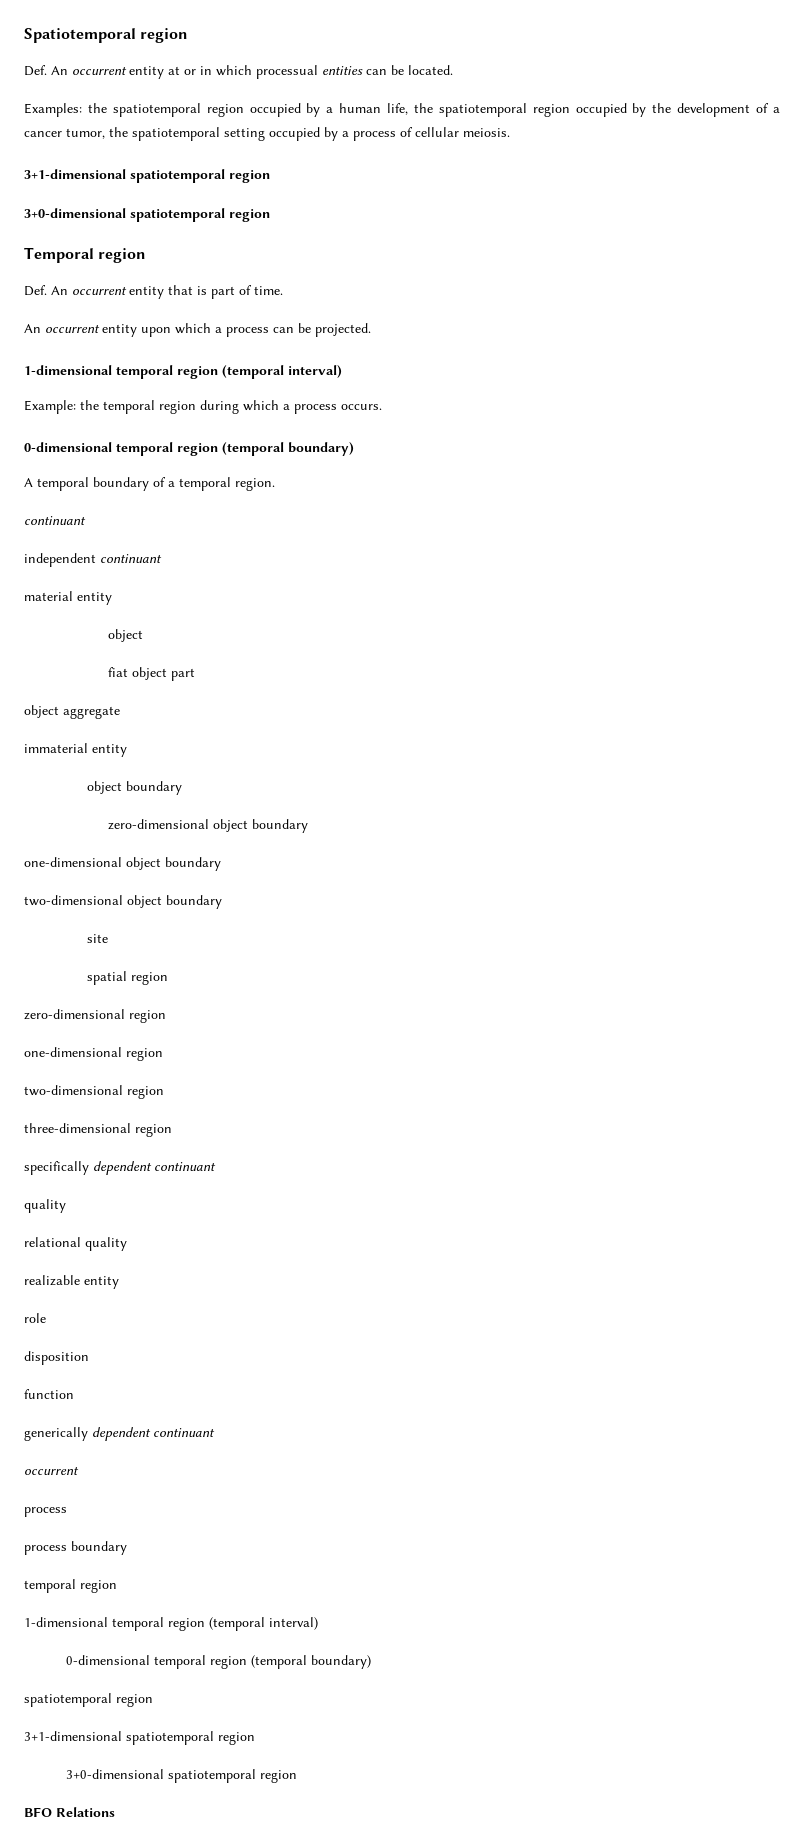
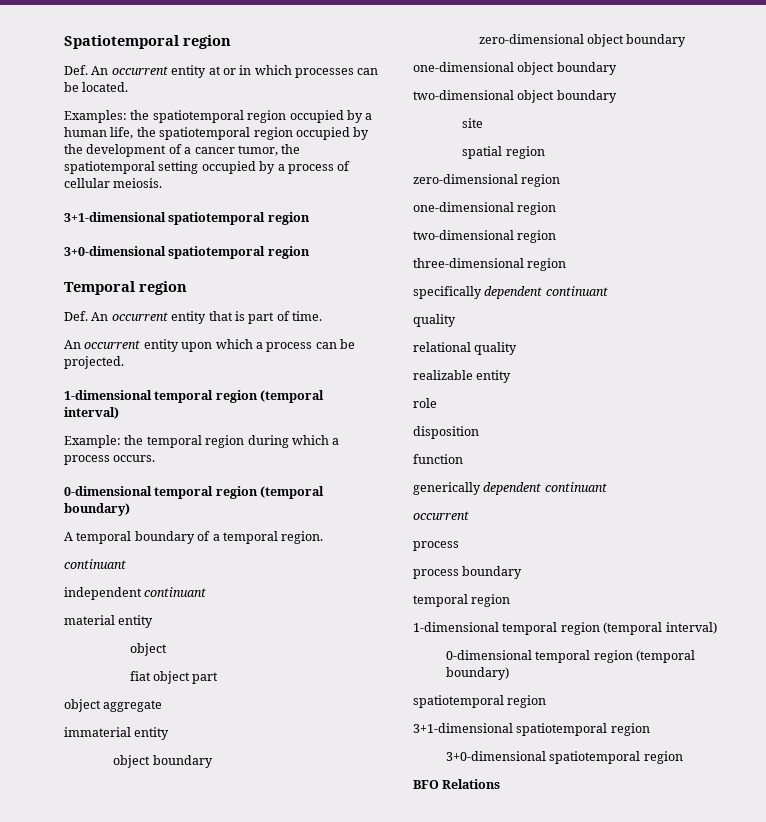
[256,65,363,79] processual entities -> [295,68,354,78] processes

